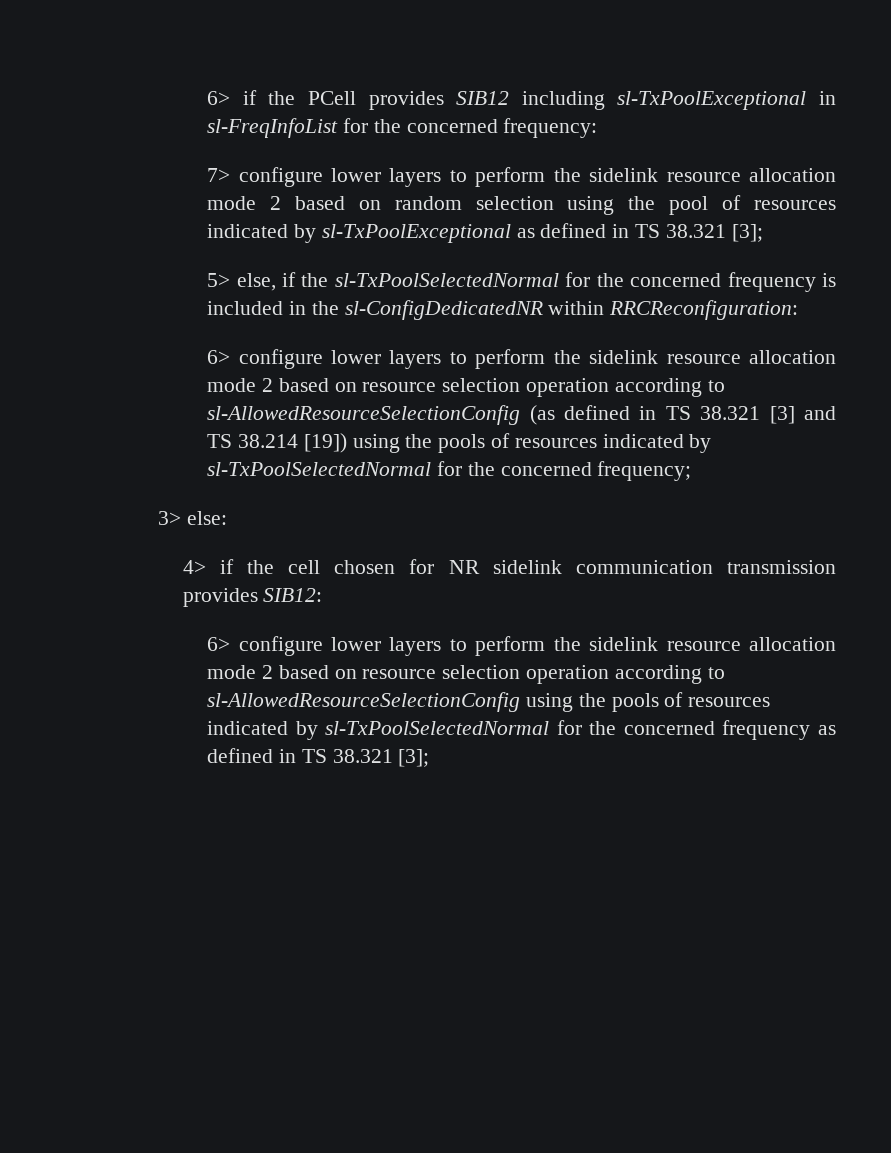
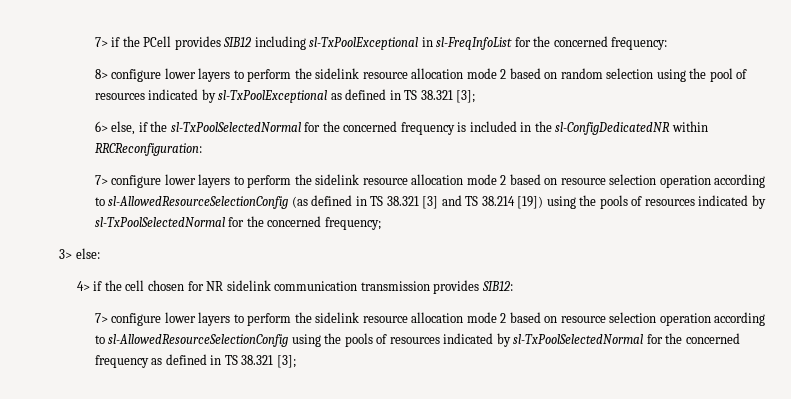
[207,91,231,105] 6> -> [94,37,108,47] 7>
[207,168,231,182] 7> -> [94,69,108,79] 8>
[207,273,231,287] 5> -> [94,121,108,132] 6>
[207,350,231,364] 6> -> [94,175,108,185] 7>
[207,637,231,651] 6> -> [94,313,108,323] 7>

